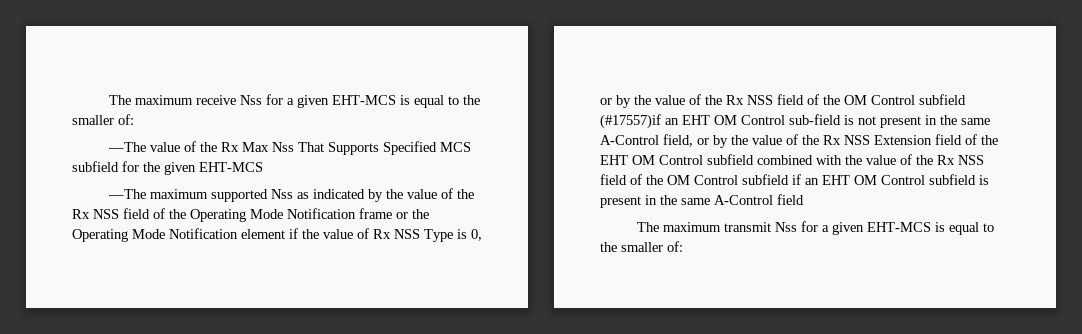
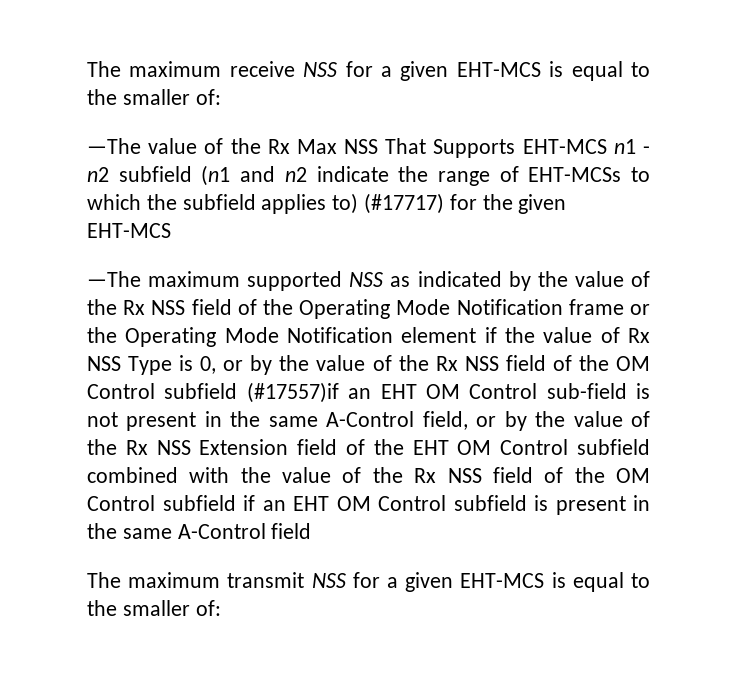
[239,95,262,105] Nss -> [303,62,338,77] NSS
[271,142,294,152] Nss -> [344,139,379,154] NSS
[382,141,471,155] [72,161,119,172] Specified MCS subfield -> [522,139,650,154] [87,165,650,186] [87,193,445,214] EHT-MCS n1 - n2 subfield (n1 and n2 indicate the range of EHT-MCSs to which the subfield applies to) (#17717)
[270,189,293,199] Nss -> [349,272,384,287] NSS
[774,222,797,232] Nss -> [311,573,346,588] NSS

